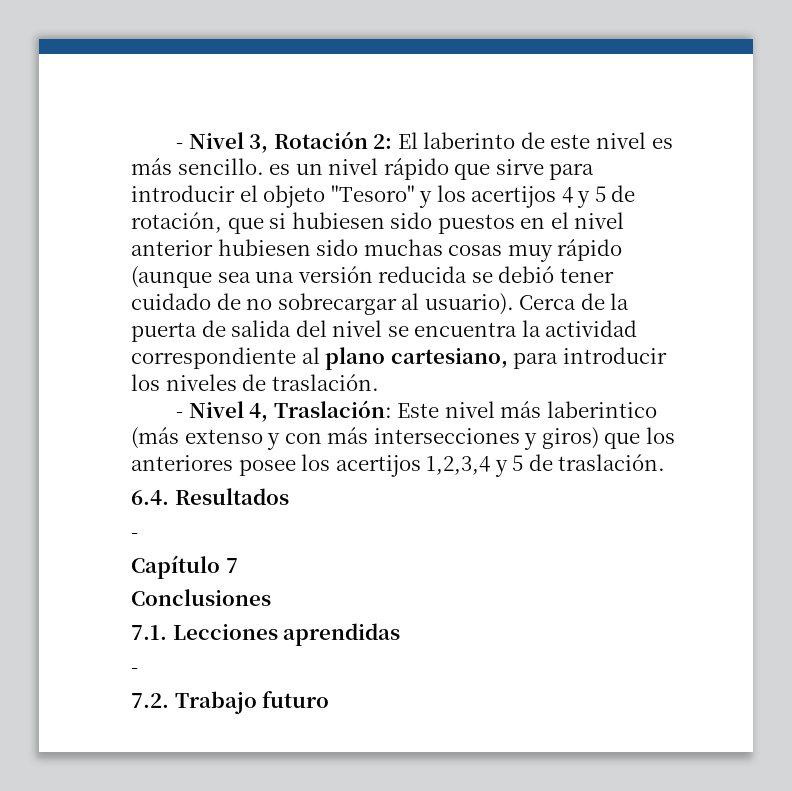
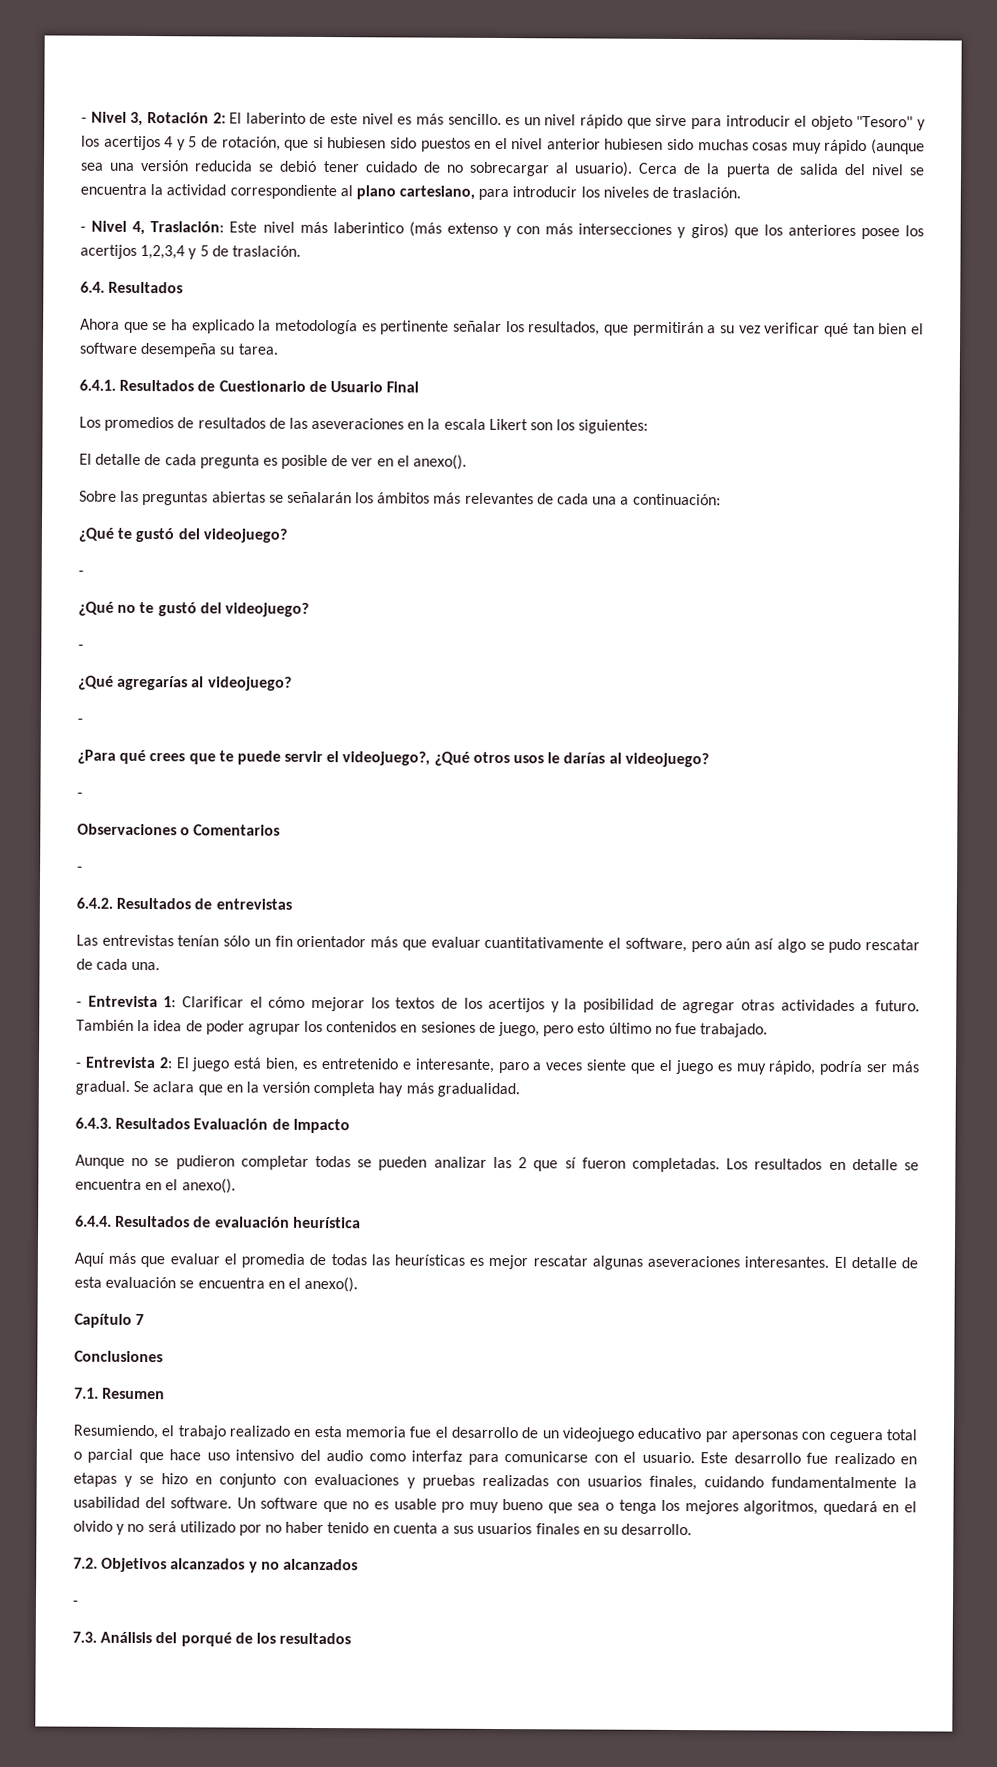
[131,533,138,539] [131,555,238,579] [131,589,271,606] [131,623,401,646] [131,668,138,674] [131,691,330,714] - // Capítulo 7 // Conclusiones // 7.1. Lecciones aprendidas // - // 7.2. Trabajo futuro -> [80,318,924,337] [79,342,279,358] [79,379,420,393] [79,416,649,434] [79,453,468,470] [79,490,721,506] [78,527,287,543] [78,570,84,576] [78,601,309,617] [78,644,84,650] [78,675,292,691] [77,718,83,724] [77,749,709,768] [77,792,83,798] [77,823,281,836] [77,866,83,872] [76,897,292,910] [76,934,920,954] [76,958,161,971] [76,995,920,1014] [76,1019,769,1038] [75,1056,920,1076] [75,1080,520,1098] [75,1117,350,1134] [75,1154,920,1173] [75,1178,236,1194] [75,1215,361,1229] [74,1252,918,1270] [74,1276,359,1293] [74,1313,145,1328] [74,1350,163,1363] [74,1387,166,1400] [73,1424,918,1444] [73,1448,918,1466] [73,1472,917,1491] [73,1496,917,1516] [73,1520,693,1536] [73,1557,358,1573] [72,1600,78,1606] [72,1631,352,1647] Ahora que se ha explicado la metodología es pertinente señalar los resultados, que permitirán a su vez verificar qué tan bien el software desempeña su tarea. // 6.4.1. Resultados de Cuestionario de Usuario Final // Los promedios de resultados de las aseveraciones en la escala Likert son los siguientes: // El detalle de cada pregunta es posible de ver en el anexo(). // Sobre las preguntas abiertas se señalarán los ámbitos más relevantes de cada una a continuación: // ¿Qué te gustó del videojuego? // - // ¿Qué no te gustó del videojuego? // - // ¿Qué agregarías al videojuego? // - // ¿Para qué crees que te puede servir el videojuego?, ¿Qué otros usos le darías al videojuego? // - // Observaciones o Comentarios // - // 6.4.2. Resultados de entrevistas // Las entrevistas tenían sólo un fin orientador más que evaluar cuantitativamente el software, pero aún así algo se pudo rescatar de cada una. // - Entrevista 1: Clarificar el cómo mejorar los textos de los acertijos y la posibilidad de agregar otras actividades a futuro. También la idea de poder agrupar los contenidos en sesiones de juego, pero esto último no fue trabajado. // - Entrevista 2: El juego está bien, es entretenido e interesante, paro a veces siente que el juego es muy rápido, podría ser más gradual. Se aclara que en la versión completa hay más gradualidad. // 6.4.3. Resultados Evaluación de Impacto // Aunque no se pudieron completar todas se pueden analizar las 2 que sí fueron completadas. Los resultados en detalle se encuentra en el anexo(). // 6.4.4. Resultados de evaluación heurística // Aquí más que evaluar el promedia de todas las heurísticas es mejor rescatar algunas aseveraciones interesantes. El detalle de esta evaluación se encuentra en el anexo(). // Capítulo 7 // Conclusiones // 7.1. Resumen // Resumiendo, el trabajo realizado en esta memoria fue el desarrollo de un videojuego educativo par apersonas con ceguera total o parcial que hace uso intensivo del audio como interfaz para comunicarse con el usuario. Este desarrollo fue realizado en etapas y se hizo en conjunto con evaluaciones y pruebas realizadas con usuarios finales, cuidando fundamentalmente la usabilidad del software. Un software que no es usable pro muy bueno que sea o tenga los mejores algoritmos, quedará en el olvido y no será utilizado por no haber tenido en cuenta a sus usuarios finales en su desarrollo. // 7.2. Objetivos alcanzados y no alcanzados // - // 7.3. Análisis del porqué de los resultados

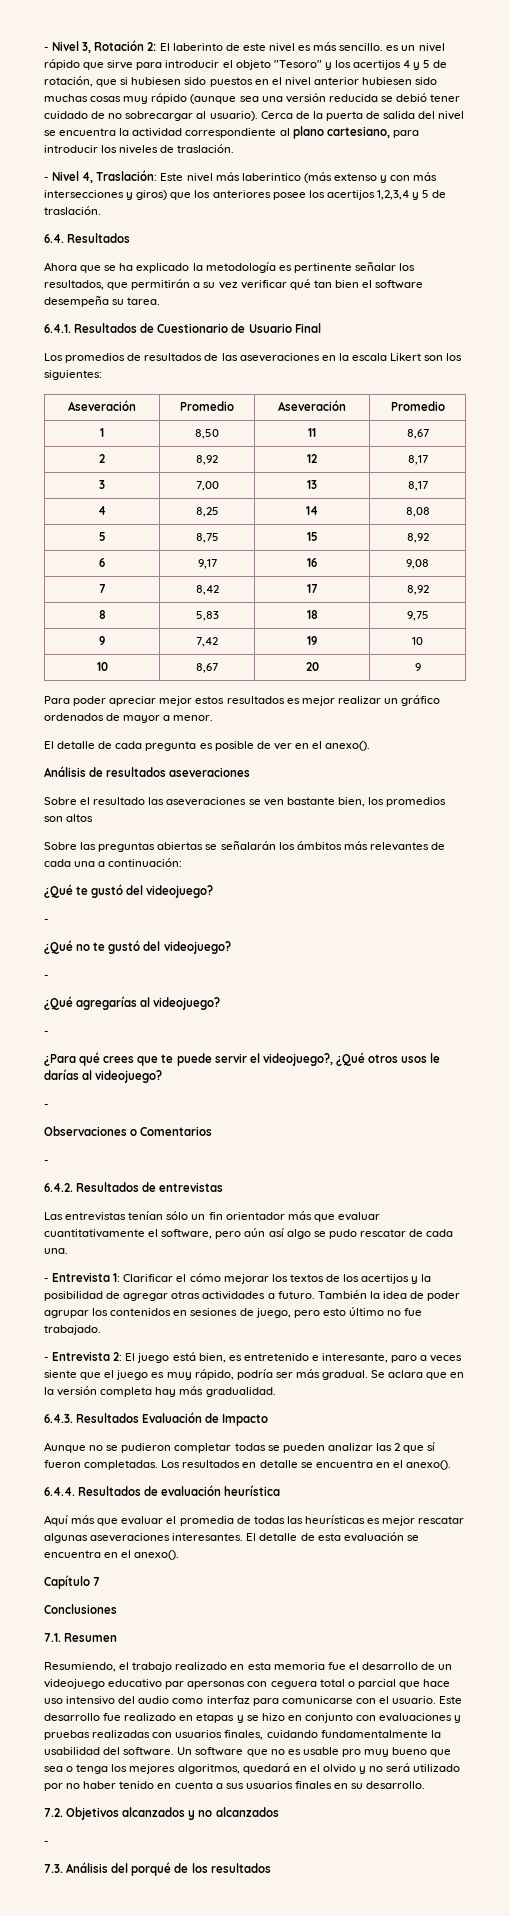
(649, 426) none -> [68,400,136,411] [180,401,234,411] [278,400,346,411] [390,401,445,411] [100,428,104,437] [195,429,219,439] [308,428,316,437] [406,429,429,439] [99,454,105,463] [196,455,218,465] [307,454,317,463] [407,455,428,465] [99,480,105,489] [195,481,219,491] [307,480,317,489] [407,481,428,491] [98,506,106,515] [195,507,219,517] [306,506,318,515] [405,507,430,517] [98,532,106,541] [195,533,219,543] [306,532,318,541] [406,533,429,543] [99,558,105,567] [197,559,217,569] [307,558,317,567] [406,559,429,569] [98,584,106,593] [195,585,219,595] [306,584,318,593] [406,585,429,595] [98,610,106,619] [195,611,219,621] [306,610,318,619] [406,611,429,621] [99,636,105,645] [196,637,218,647] [307,636,317,645] [412,637,423,645] [96,662,108,671] [196,663,218,673] [305,662,319,671] [414,663,421,671] [44,695,441,706] [44,713,214,723] // Aseveración | Promedio | Aseveración | Promedio // 1 | 8,50 | 11 | 8,67 // 2 | 8,92 | 12 | 8,17 // 3 | 7,00 | 13 | 8,17 // 4 | 8,25 | 14 | 8,08 // 5 | 8,75 | 15 | 8,92 // 6 | 9,17 | 16 | 9,08 // 7 | 8,42 | 17 | 8,92 // 8 | 5,83 | 18 | 9,75 // 9 | 7,42 | 19 | 10 // 10 | 8,67 | 20 | 9 // Para poder apreciar mejor estos resultados es mejor realizar un gráfico ordenados de mayor a menor.
(468, 462) none -> [44,766,251,777] [44,797,447,807] [44,814,94,822] // Análisis de resultados aseveraciones // Sobre el resultado las aseveraciones se ven bastante bien, los promedios son altos

